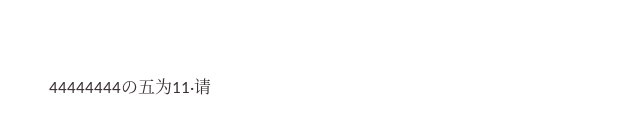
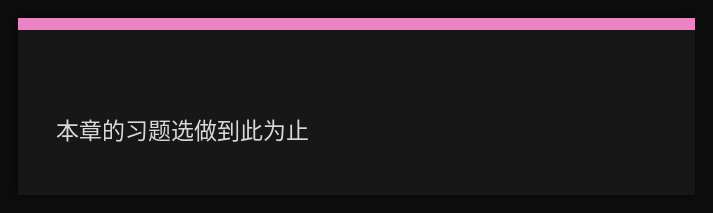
[49,78,211,95] 44444444の五为11·请 -> [56,119,309,142] 本章的习题选做到此为止

